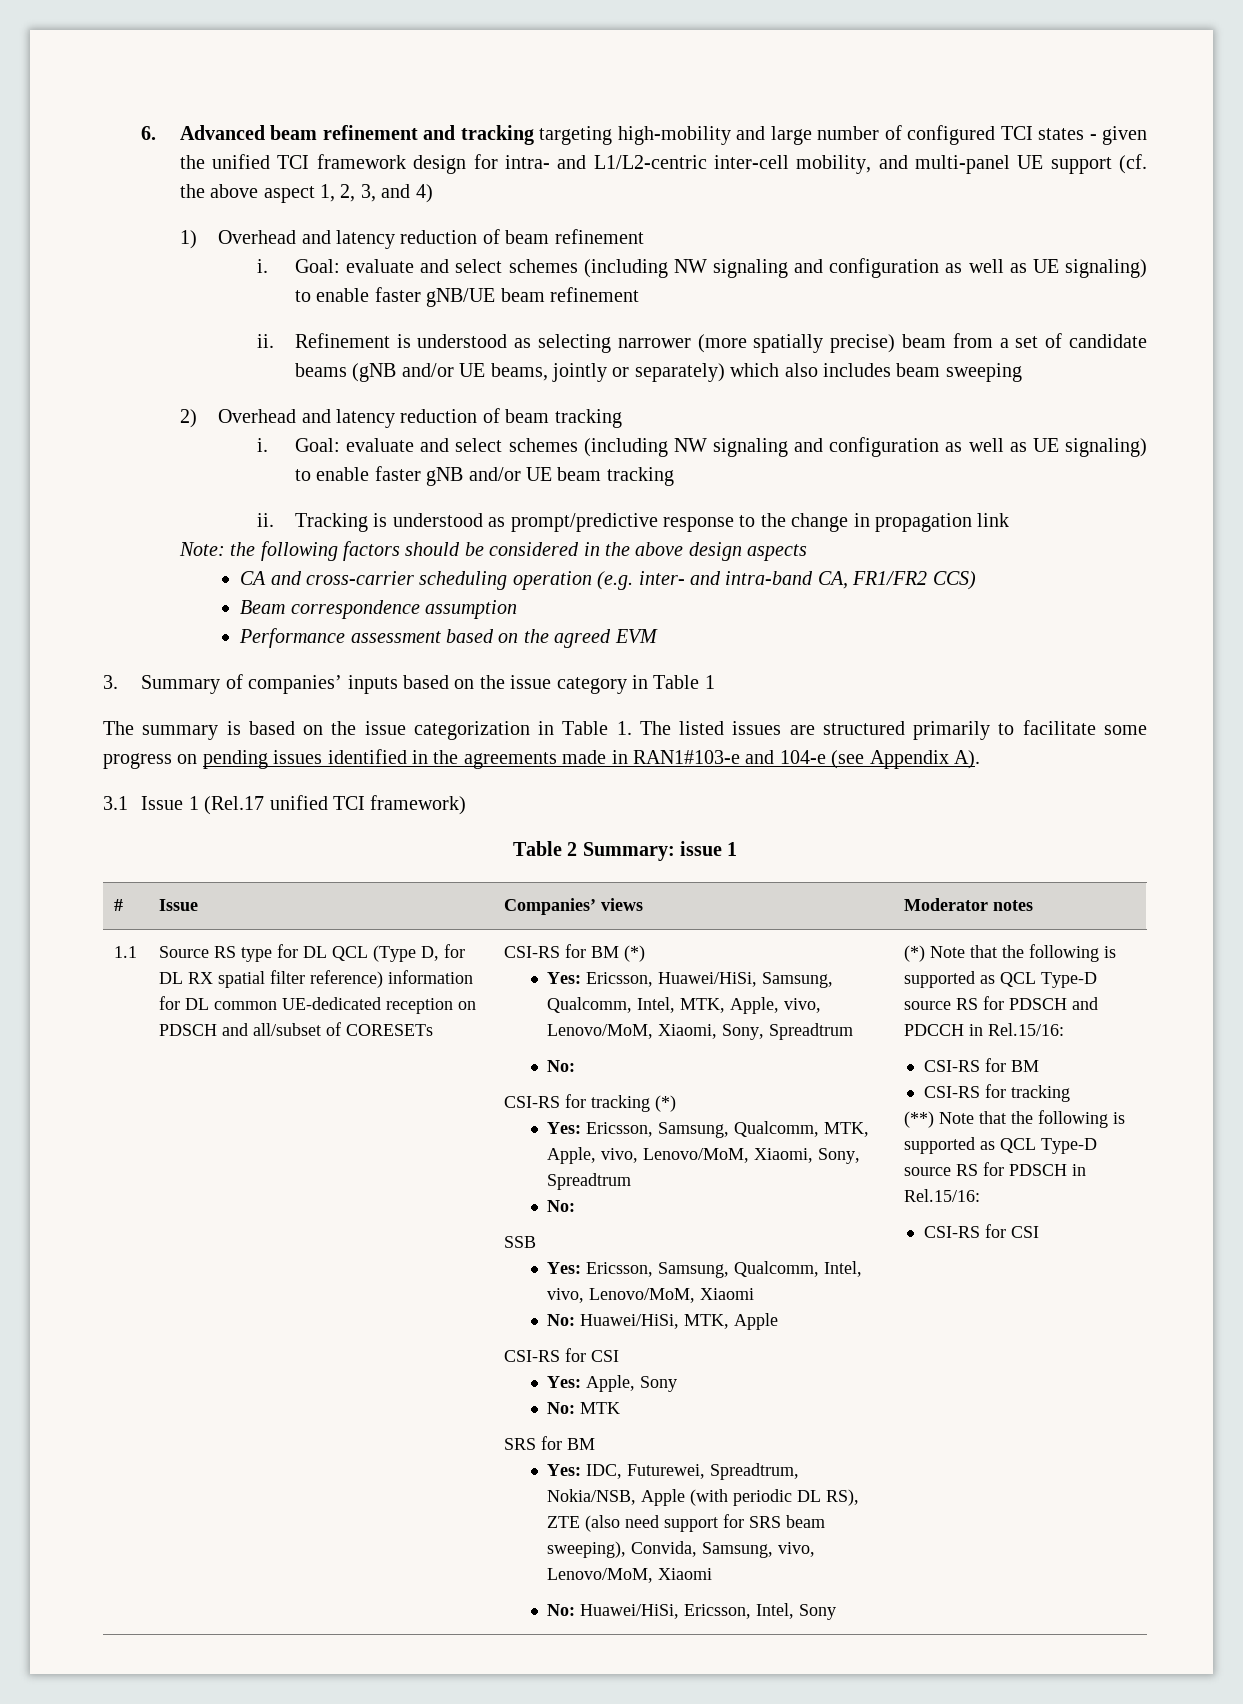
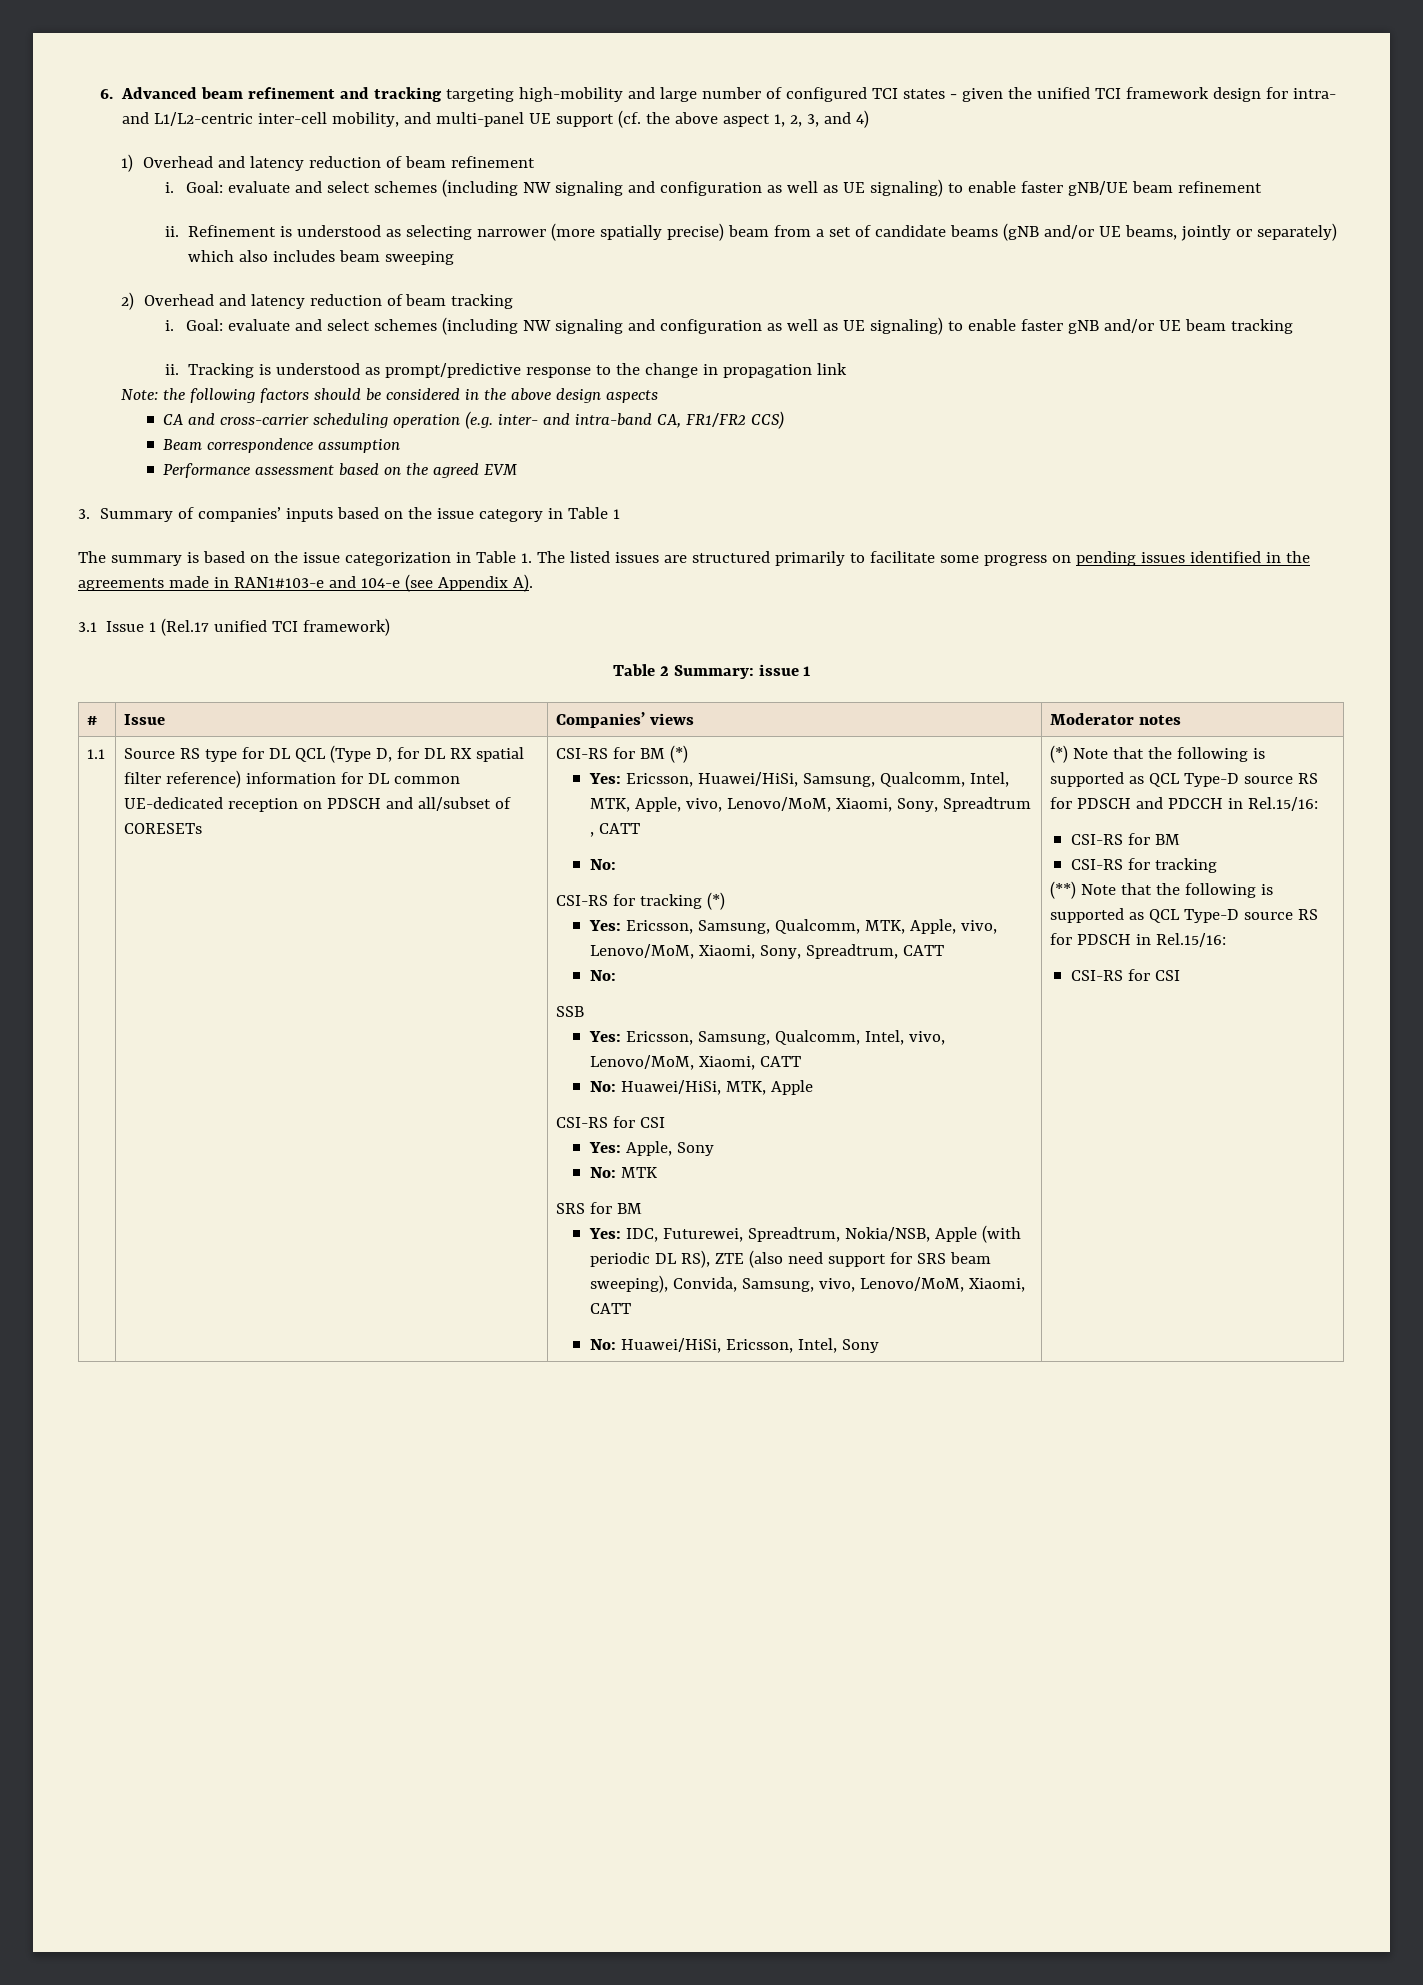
(853, 1031) none -> [589,823,640,837] , CATT
[546,1173,631,1190] Spreadtrum -> [805,944,944,959] Spreadtrum, CATT
[699,1288,754,1300] Xiaomi -> [698,1056,801,1070] Xiaomi, CATT
[657,1568,712,1580] Xiaomi -> [968,1278,1025,1292] [589,1303,631,1314] Xiaomi, CATT

